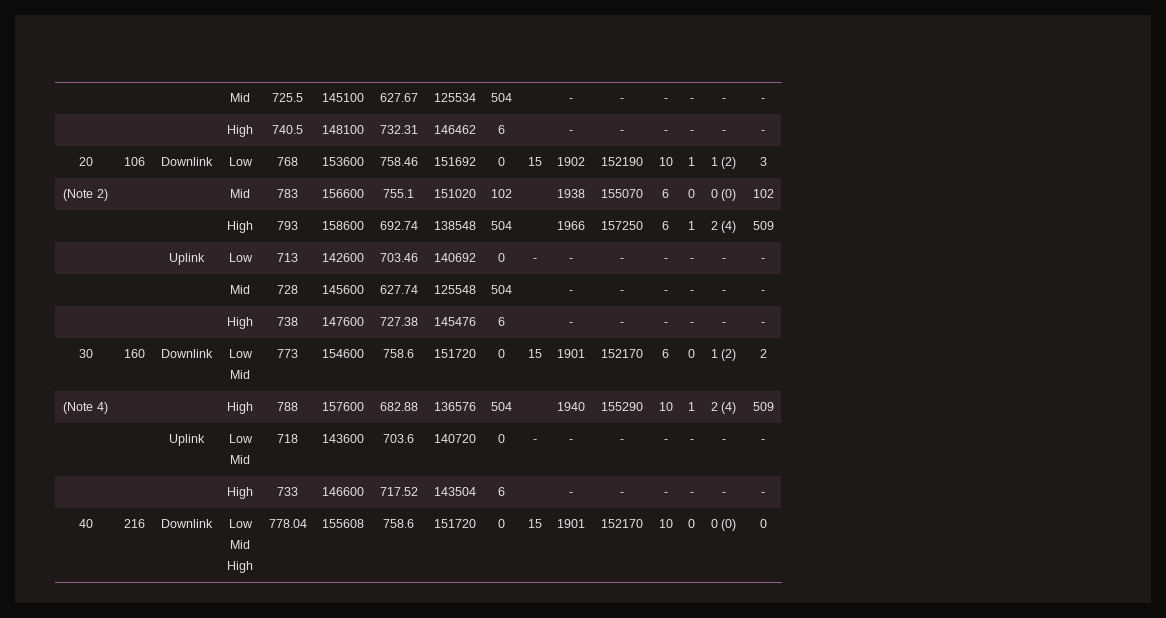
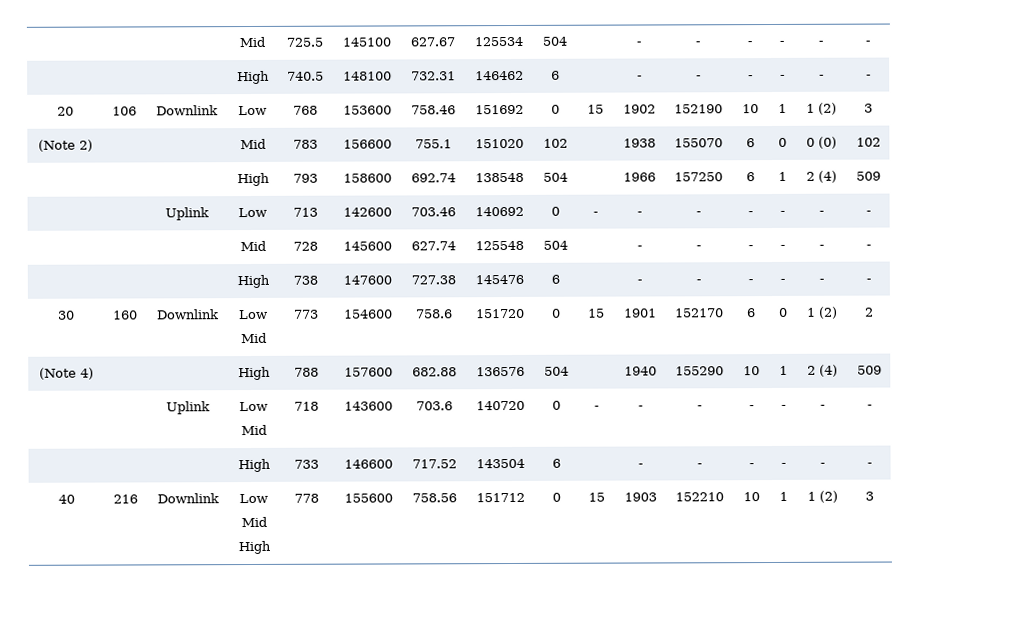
[268,519,307,528] [322,519,364,528] [383,519,414,528] [433,519,476,528] [498,519,505,528] [527,519,542,528] [557,519,585,528] [600,519,643,528] [658,519,673,528] [688,519,695,528] [710,519,737,531] [759,519,767,528] 778.04 | 155608 | 758.6 | 151720 | 0 | 15 | 1901 | 152170 | 10 | 0 | 0 (0) | 0 -> [294,493,319,503] [343,493,393,503] [411,493,457,503] [475,492,525,503] [551,492,561,502] [587,492,605,502] [623,492,657,502] [675,492,724,502] [742,492,760,502] [778,491,788,501] [807,490,838,503] [865,491,874,501] 778 | 155600 | 758.56 | 151712 | 0 | 15 | 1903 | 152210 | 10 | 1 | 1 (2) | 3

